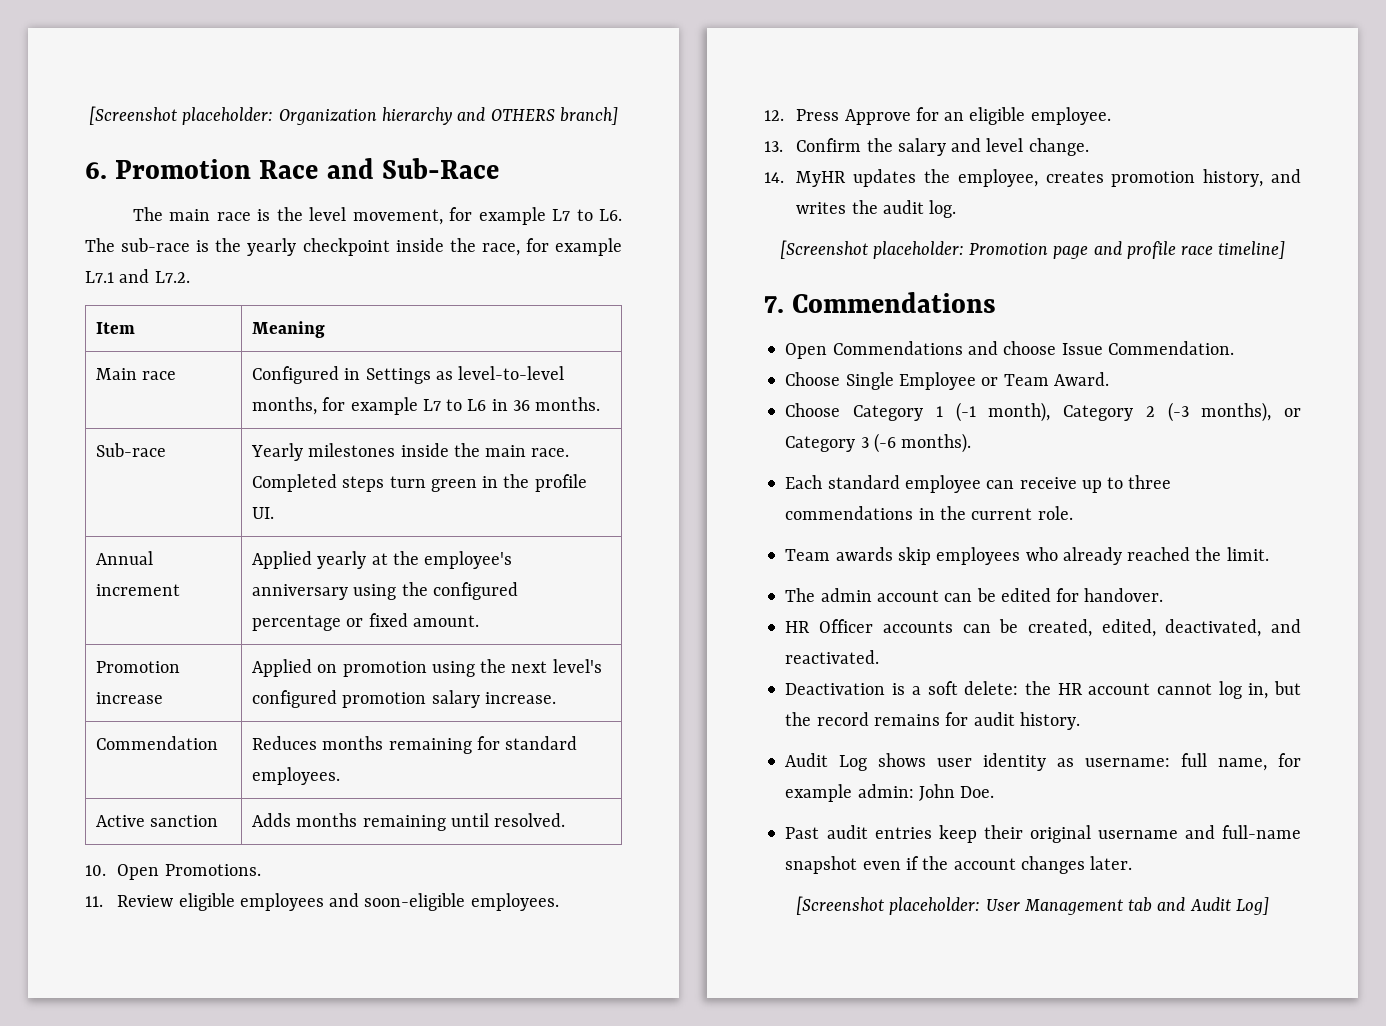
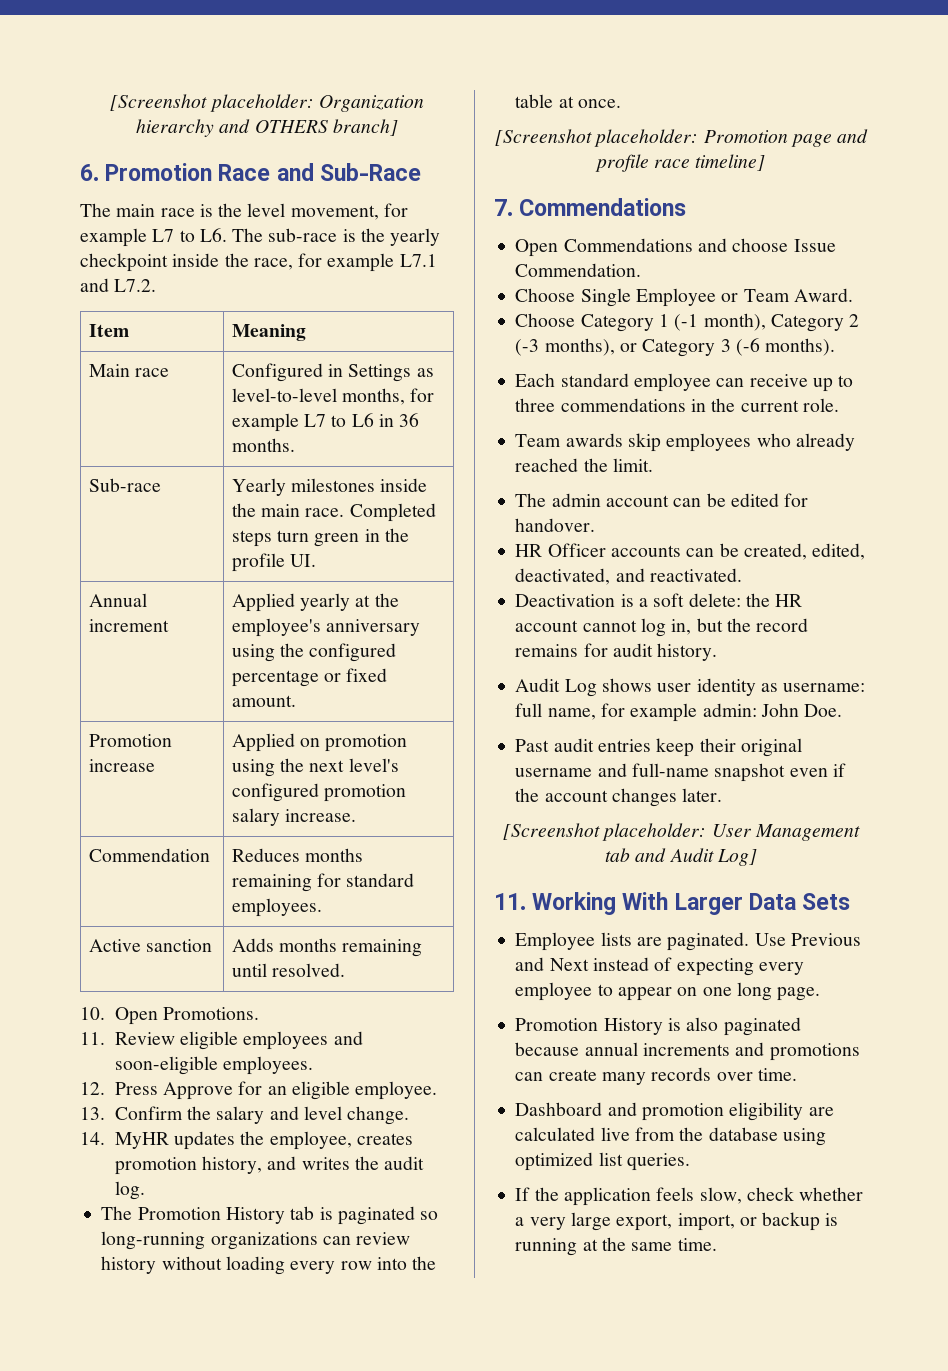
(957, 209) none -> [101,1206,439,1225] [101,1231,411,1250] [101,1256,437,1275] [515,94,621,108] // The Promotion History tab is paginated so long-running organizations can review history without loading every row into the table at once.
(1269, 906) none -> [494,892,851,915] [515,932,861,951] [515,957,804,976] [515,982,821,1001] [515,1017,801,1036] [515,1042,860,1061] [515,1067,797,1085] [515,1102,834,1121] [515,1127,826,1146] [515,1152,690,1171] [515,1187,864,1206] [515,1212,839,1231] [515,1237,717,1256] // 11. Working With Larger Data Sets // Employee lists are paginated. Use Previous and Next instead of expecting every employee to appear on one long page. // Promotion History is also paginated because annual increments and promotions can create many records over time. // Dashboard and promotion eligibility are calculated live from the database using optimized list queries. // If the application feels slow, check whether a very large export, import, or backup is running at the same time.

